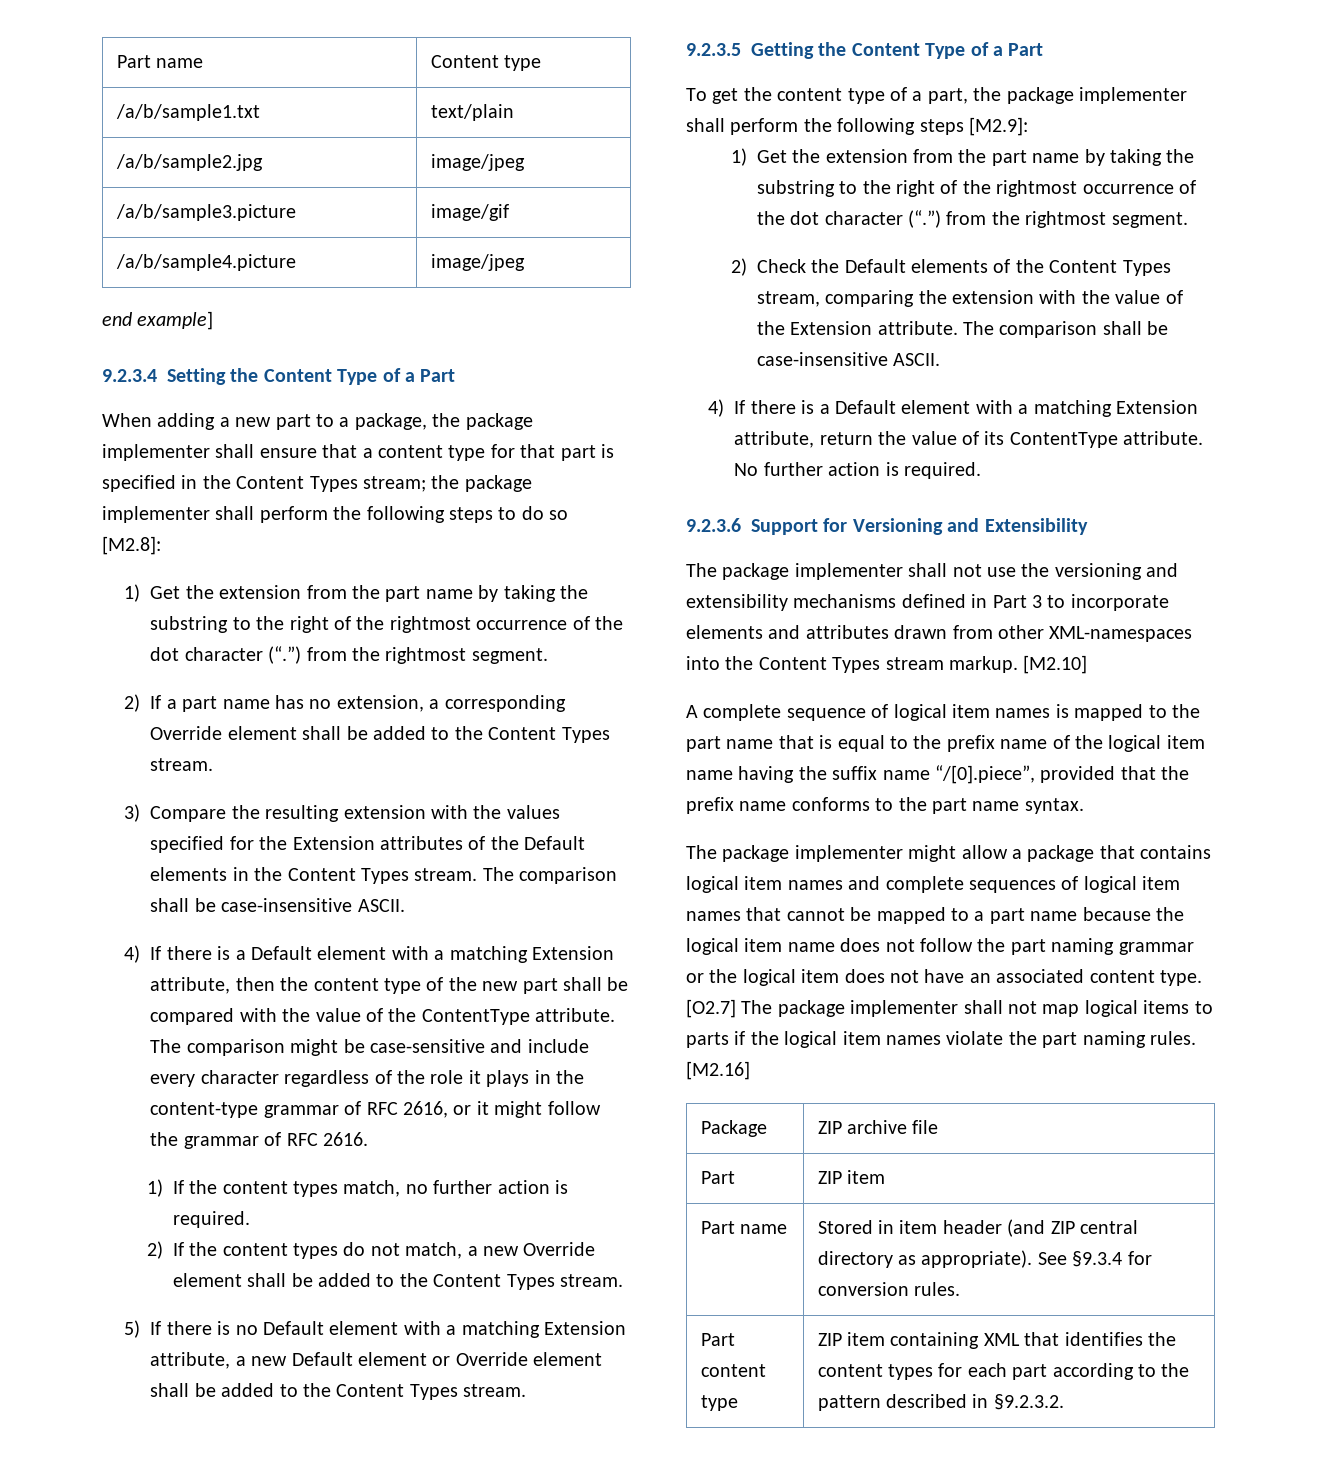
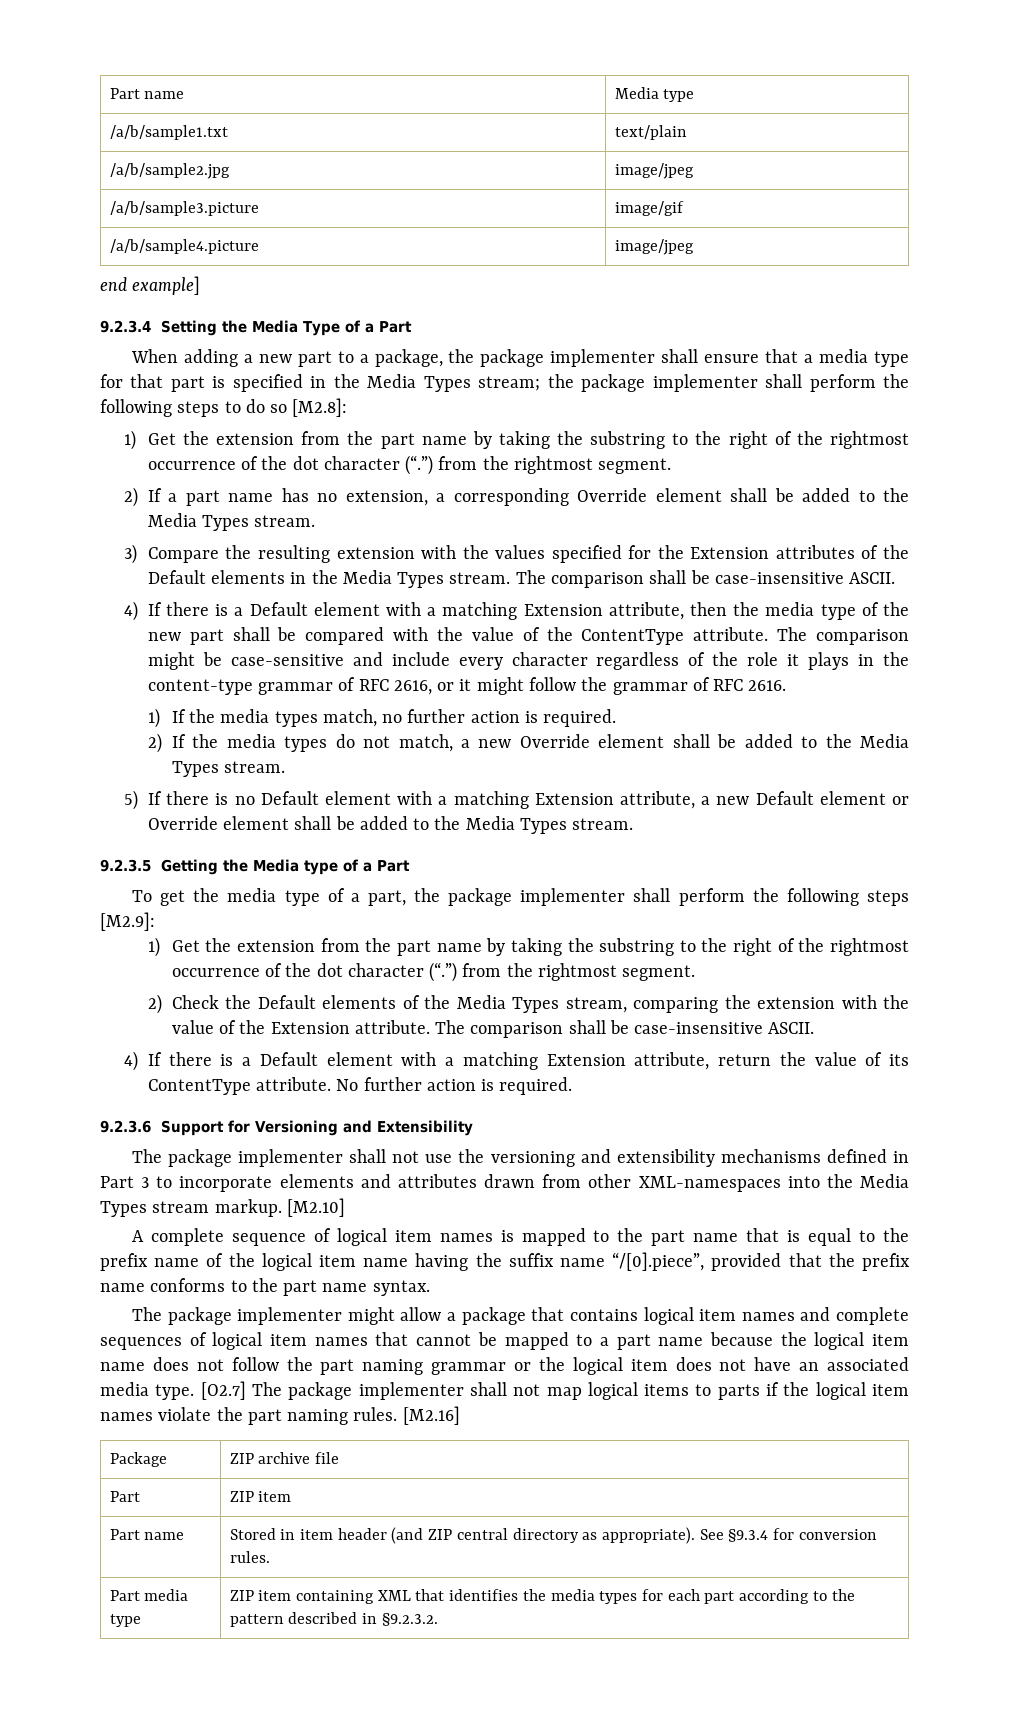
[116,55,203,68] [430,55,499,68] Part name | Content -> [109,88,185,99] [614,87,659,99] Part name | Media
[263,369,332,382] Content -> [251,320,298,333] Media
[378,445,443,458] content -> [819,349,869,363] media
[236,476,305,489] Content -> [367,374,417,388] Media
[488,727,557,740] Content -> [147,513,197,527] Media
[287,868,356,881] Content -> [342,570,392,584] Media
[313,978,379,991] content -> [765,602,815,616] media
[222,1181,288,1194] content -> [220,709,270,723] media
[222,1243,288,1256] content -> [226,734,276,748] media
[433,1274,502,1287] Content -> [860,734,909,748] Media
[336,1384,405,1397] Content -> [465,816,515,830] Media
[851,43,966,59] Content Type -> [252,859,338,875] Media type
[777,88,843,101] content -> [227,888,277,902] media
[1049,260,1118,273] Content -> [456,995,506,1009] Media
[758,657,827,670] Content -> [860,1174,909,1188] Media
[1089,970,1155,983] content -> [100,1382,149,1396] media
[700,1364,766,1377] content -> [144,1589,189,1601] media
[817,1364,883,1377] content -> [550,1589,595,1601] media

